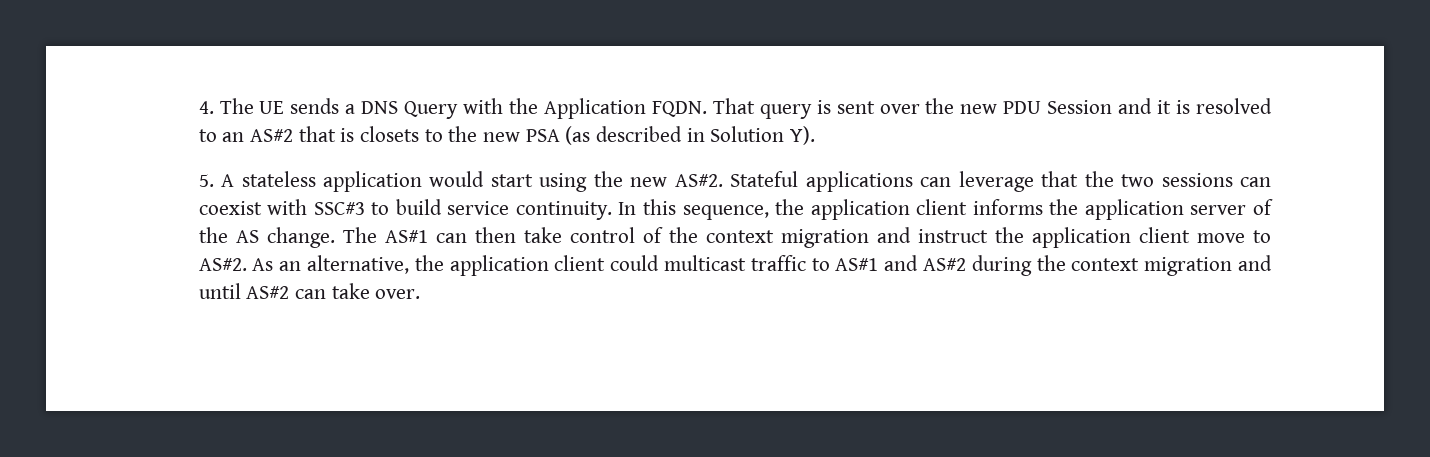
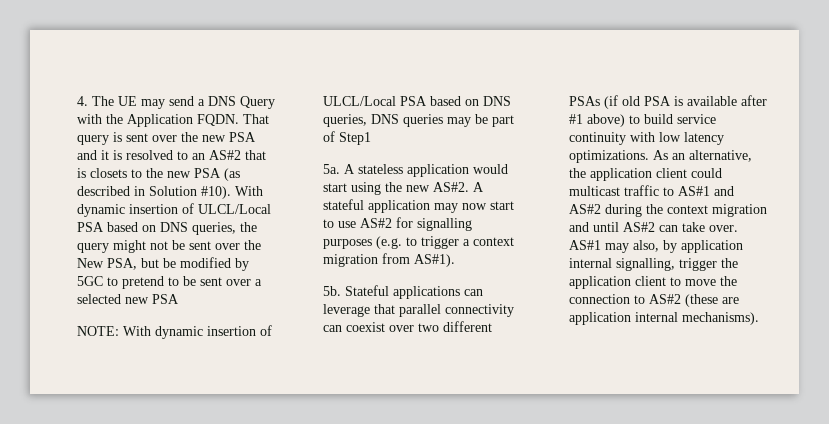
[290,98,340,114] sends -> [141,96,195,109] may send
[1003,100,1113,114] PDU Session -> [229,132,257,142] PSA
[789,126,815,145] [198,174,214,187] Y). // 5. -> [201,186,264,199] [77,203,272,217] [77,222,258,235] [77,240,262,253] [77,257,250,271] [77,276,263,289] [77,294,180,304] [77,325,273,339] [323,96,512,106] [323,114,515,127] [323,131,372,145] [323,164,341,174] #10). With dynamic insertion of ULCL/Local PSA based on DNS queries, the query might not be sent over the New PSA, but be modified by 5GC to pretend to be sent over a selected new PSA // NOTE: With dynamic insertion of ULCL/Local PSA based on DNS queries, DNS queries may be part of Step1 // 5a.
(723, 180) none -> [473,182,485,192] [323,199,515,213] [323,217,473,231] [323,236,515,249] [323,253,456,267] [323,286,342,296] A stateful application may now start to use AS#2 for signalling purposes (e.g. to trigger a context migration from AS#1). // 5b.
[1084,171,1271,187] [198,199,1273,220] [198,227,1271,248] [198,258,247,271] the two sessions can coexist with SSC#3 to build service continuity. In this sequence, the application client informs the application server of the AS change. The AS#1 can then take control of the context migration and instruct the application client move to AS#2. -> [399,304,515,317] [323,321,493,332] [569,95,768,109] [569,114,717,127] [569,132,725,145] [569,150,650,163] parallel connectivity can coexist over two different PSAs (if old PSA is available after #1 above) to build service continuity with low latency optimizations.
(421, 294) none -> [569,240,744,253] [569,258,739,271] [569,276,738,289] [569,294,740,307] [569,312,760,325] AS#1 may also, by application internal signalling, trigger the application client to move the connection to AS#2 (these are application internal mechanisms).

